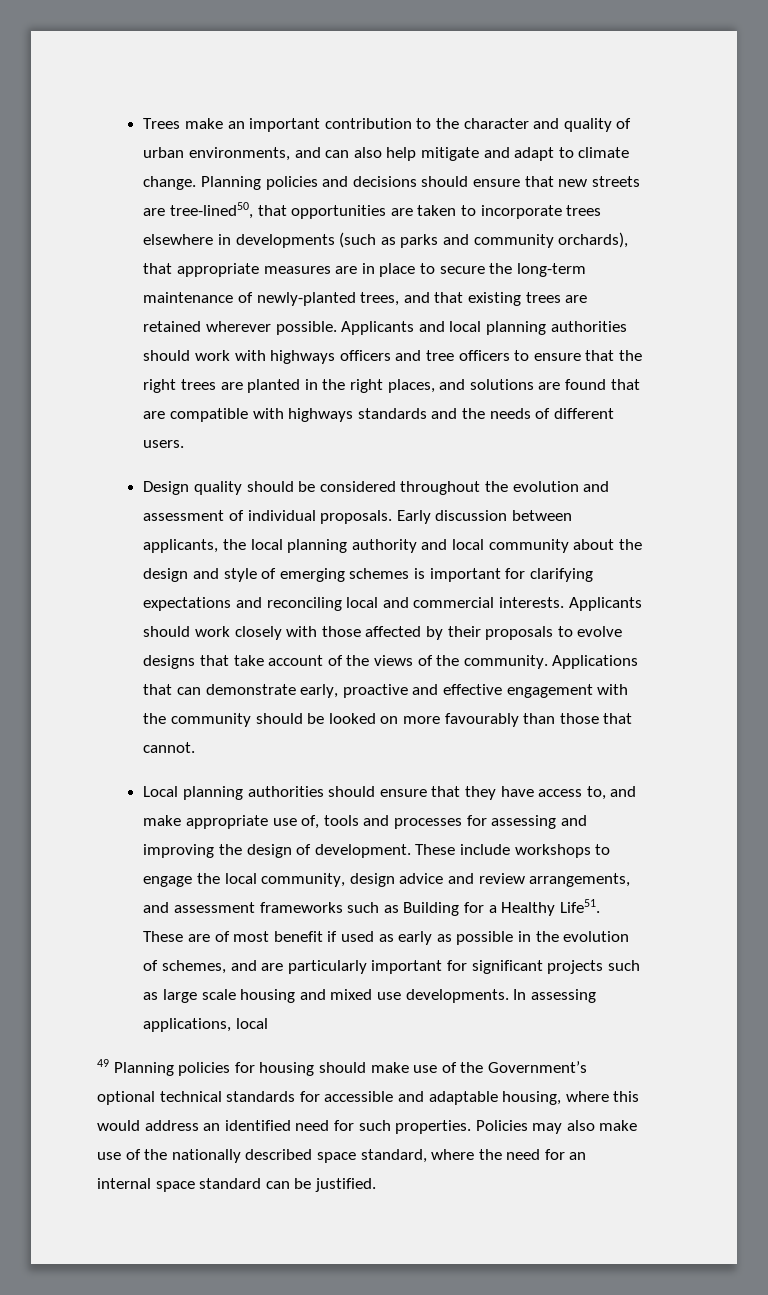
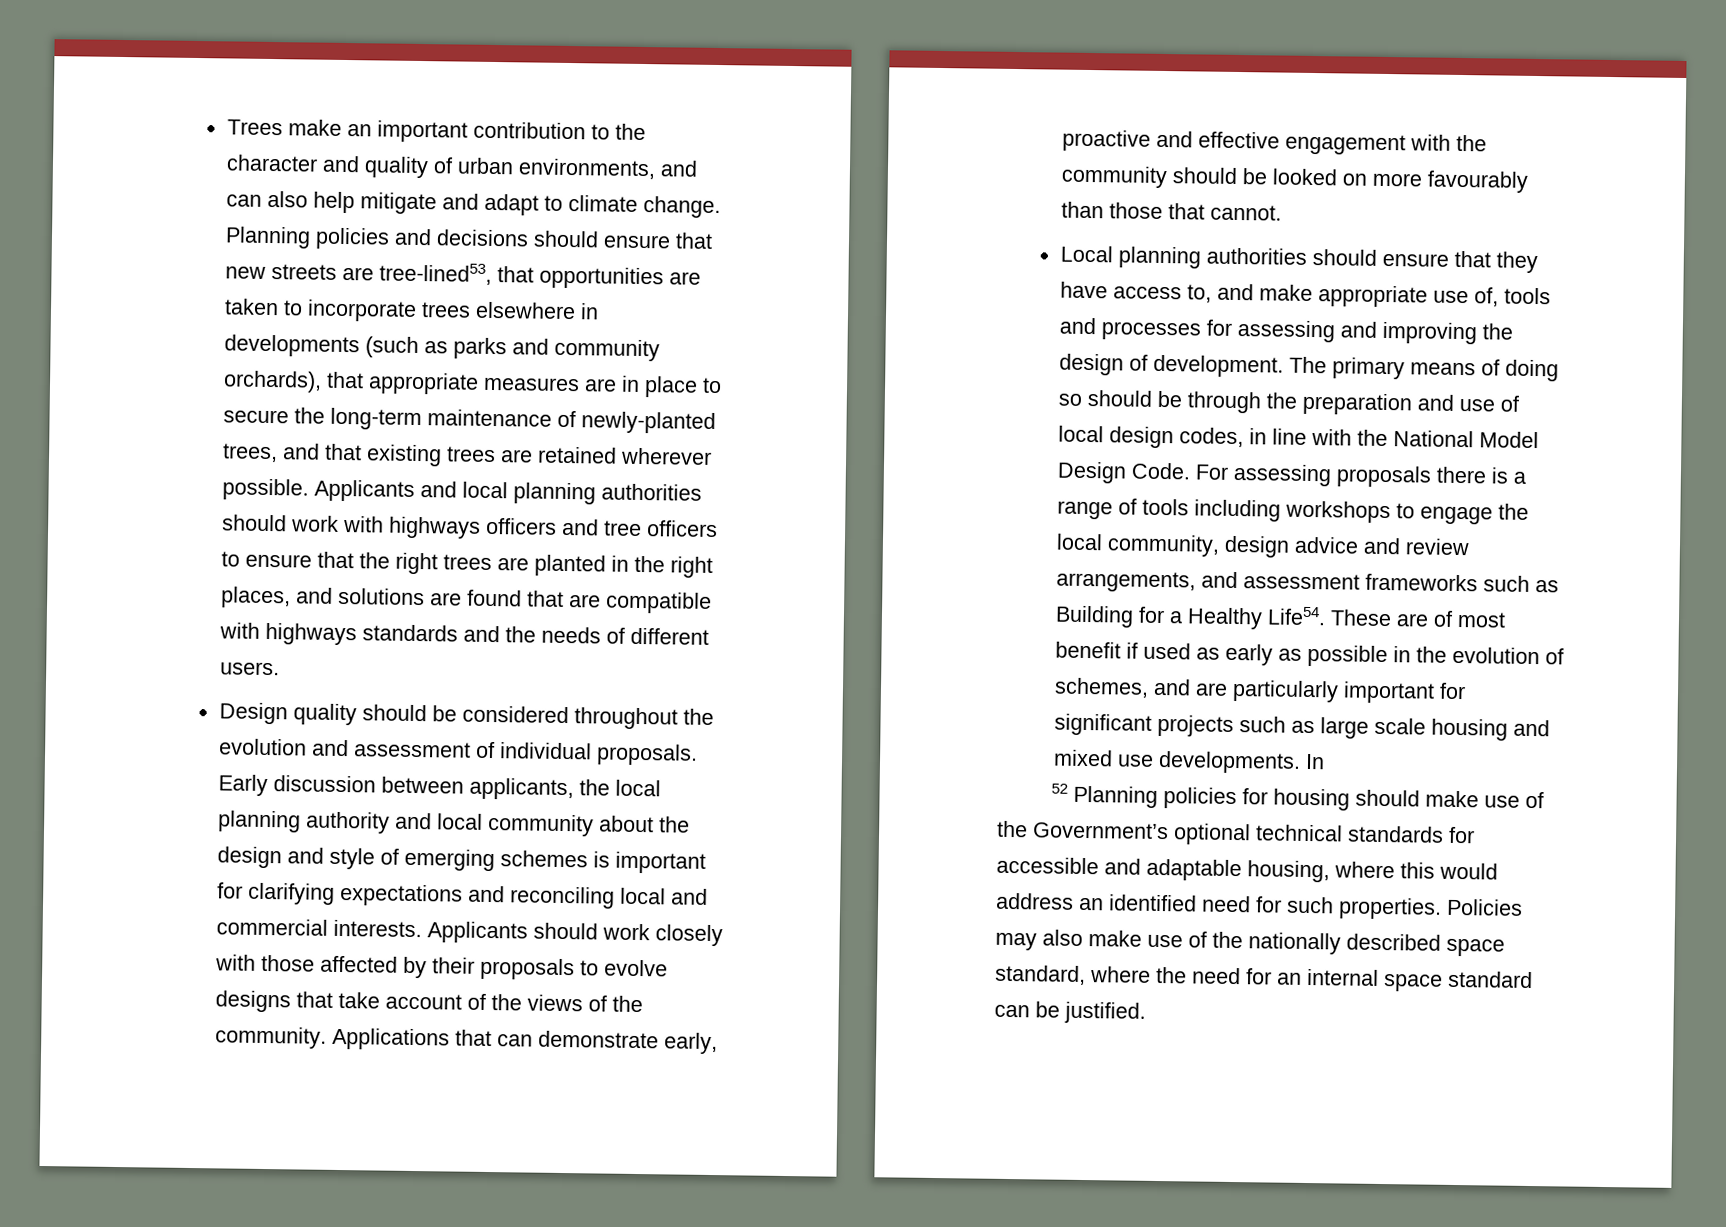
[170,202,254,219] tree-lined50, -> [378,262,492,285] tree-lined53,
[415,844,510,855] These include -> [1288,356,1559,382] [1057,389,1519,416] [1057,425,1539,449] [1056,461,1526,488] [1056,498,1281,522] The primary means of doing so should be through the preparation and use of local design codes, in line with the National Model Design Code. For assessing proposals there is a range of tools including
[559,899,600,913] Life51. -> [1266,606,1326,626] Life54.
[530,989,596,1003] [143,1018,269,1032] [97,1059,109,1067] assessing applications, local // 49 -> [1050,783,1068,794] // 52

